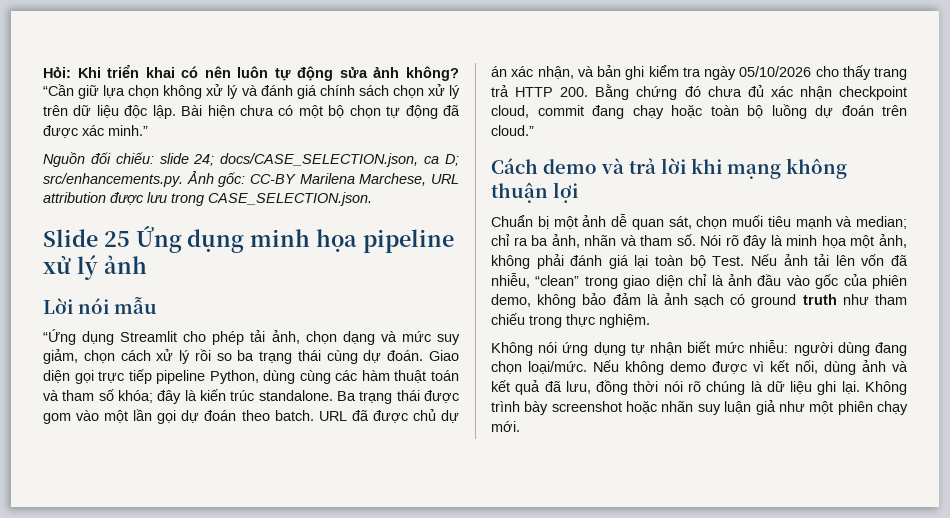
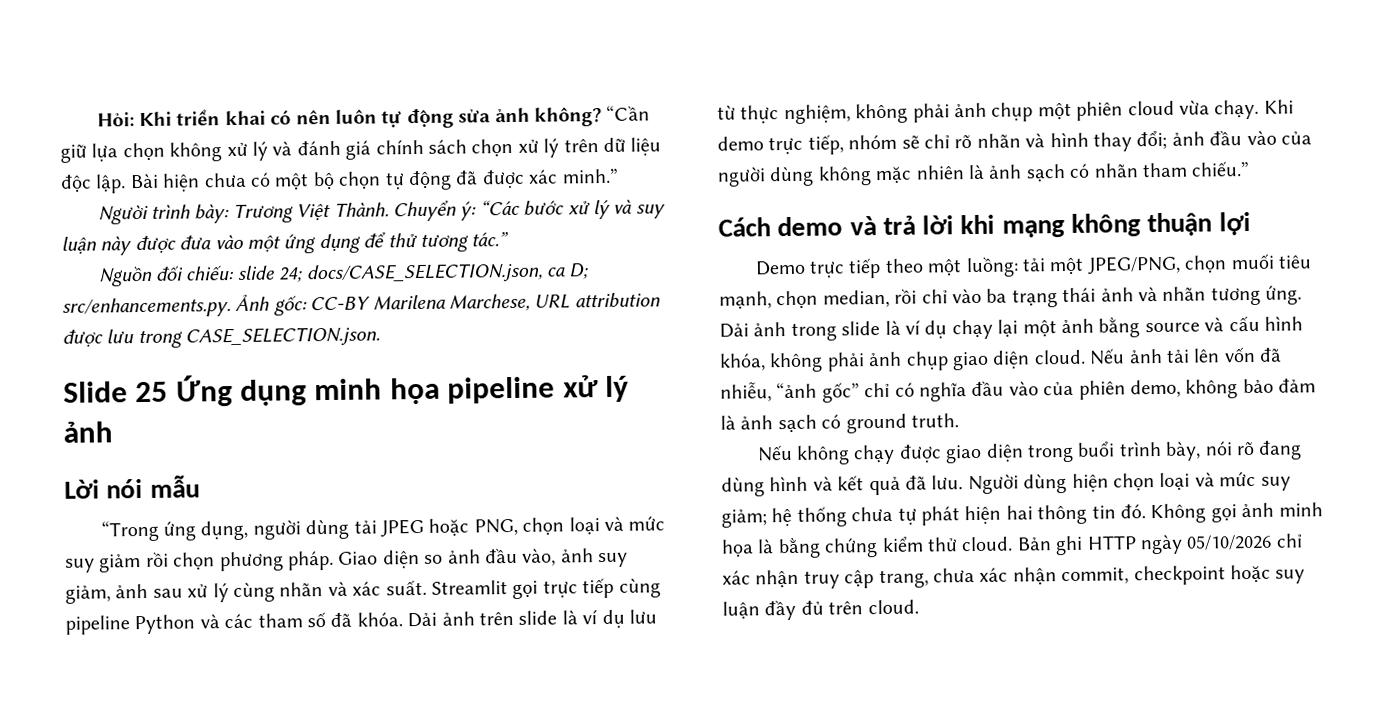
(148, 130) none -> [97,199,666,225] [61,231,510,256] // Người trình bày: Trương Việt Thành. Chuyển ý: “Các bước xử lý và suy luận này được đưa vào một ứng dụng để thử tương tác.”
[43,329,460,345] [43,349,460,364] [43,369,460,384] [43,389,459,404] [43,409,460,424] [491,65,907,80] [491,84,907,100] [491,104,907,119] [491,125,534,136] “Ứng dụng Streamlit cho phép tải ảnh, chọn dạng và mức suy giảm, chọn cách xử lý rồi so ba trạng thái cùng dự đoán. Giao diện gọi trực tiếp pipeline Python, dùng cùng các hàm thuật toán và tham số khóa; đây là kiến trúc standalone. Ba trạng thái được gom vào một lần gọi dự đoán theo batch. URL đã được chủ dự án xác nhận, và bản ghi kiểm tra ngày 05/10/2026 cho thấy trang trả HTTP 200. Bằng chứng đó chưa đủ xác nhận checkpoint cloud, commit đang chạy hoặc toàn bộ luồng dự đoán trên cloud.” -> [100,516,666,542] [65,547,629,573] [65,577,661,604] [65,609,657,635] [717,99,1294,125] [717,130,1312,155] [717,160,1251,187] “Trong ứng dụng, người dùng tải JPEG hoặc PNG, chọn loại và mức suy giảm rồi chọn phương pháp. Giao diện so ảnh đầu vào, ảnh suy giảm, ảnh sau xử lý cùng nhãn và xác suất. Streamlit gọi trực tiếp cùng pipeline Python và các tham số đã khóa. Dải ảnh trên slide là ví dụ lưu từ thực nghiệm, không phải ảnh chụp một phiên cloud vừa chạy. Khi demo trực tiếp, nhóm sẽ chỉ rõ nhãn và hình thay đổi; ảnh đầu vào của người dùng không mặc nhiên là ảnh sạch có nhãn tham chiếu.”
[491,214,907,230] [491,234,908,249] [491,254,745,269] Chuẩn bị một ảnh dễ quan sát, chọn muối tiêu mạnh và median; chỉ ra ba ảnh, nhãn và tham số. Nói rõ đây là minh họa một ảnh, không phải đánh giá lại toàn bộ Test. -> [754,253,1312,279] [719,285,1303,310] [719,315,1303,341] [719,349,1086,373] Demo trực tiếp theo một luồng: tải một JPEG/PNG, chọn muối tiêu mạnh, chọn median, rồi chỉ vào ba trạng thái ảnh và nhãn tương ứng. Dải ảnh trong slide là ví dụ chạy lại một ảnh bằng source và cấu hình khóa, không phải ảnh chụp giao diện cloud.
[535,274,839,289] “clean” trong giao diện chỉ là ảnh đầu vào gốc -> [776,380,1039,403] “ảnh gốc” chỉ có nghĩa đầu vào
[802,294,907,305] [491,313,650,328] [491,340,907,356] [491,360,908,375] [491,380,907,395] [491,400,909,415] [491,421,520,432] truth như tham chiếu trong thực nghiệm. // Không nói ứng dụng tự nhận biết mức nhiễu: người dùng đang chọn loại/mức. Nếu không demo được vì kết nối, dùng ảnh và kết quả đã lưu, đồng thời nói rõ chúng là dữ liệu ghi lại. Không trình bày screenshot hoặc nhãn suy luận giả như một phiên chạy mới. -> [911,413,959,428] [756,440,1303,465] [721,471,1291,497] [721,502,1323,528] [721,533,1303,559] [722,564,1306,589] [722,599,919,621] truth. // Nếu không chạy được giao diện trong buổi trình bày, nói rõ đang dùng hình và kết quả đã lưu. Người dùng hiện chọn loại và mức suy giảm; hệ thống chưa tự phát hiện hai thông tin đó. Không gọi ảnh minh họa là bằng chứng kiểm thử cloud. Bản ghi HTTP ngày 05/10/2026 chỉ xác nhận truy cập trang, chưa xác nhận commit, checkpoint hoặc suy luận đầy đủ trên cloud.

